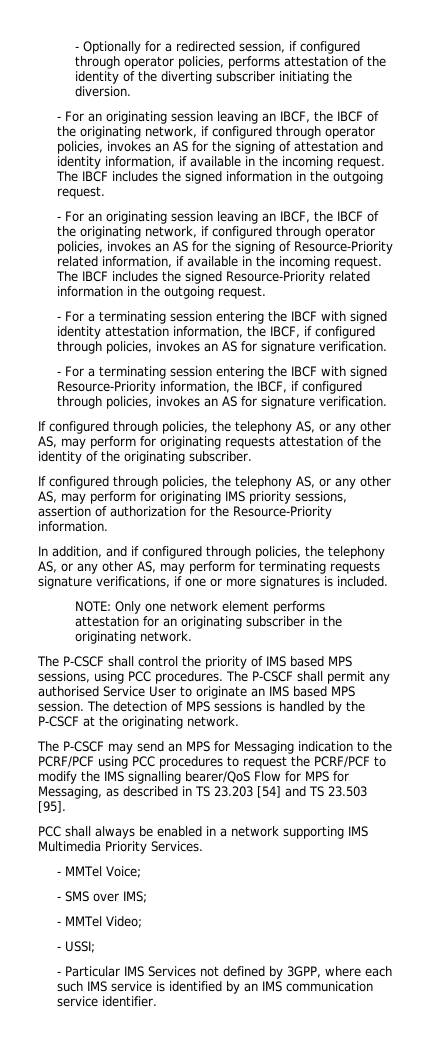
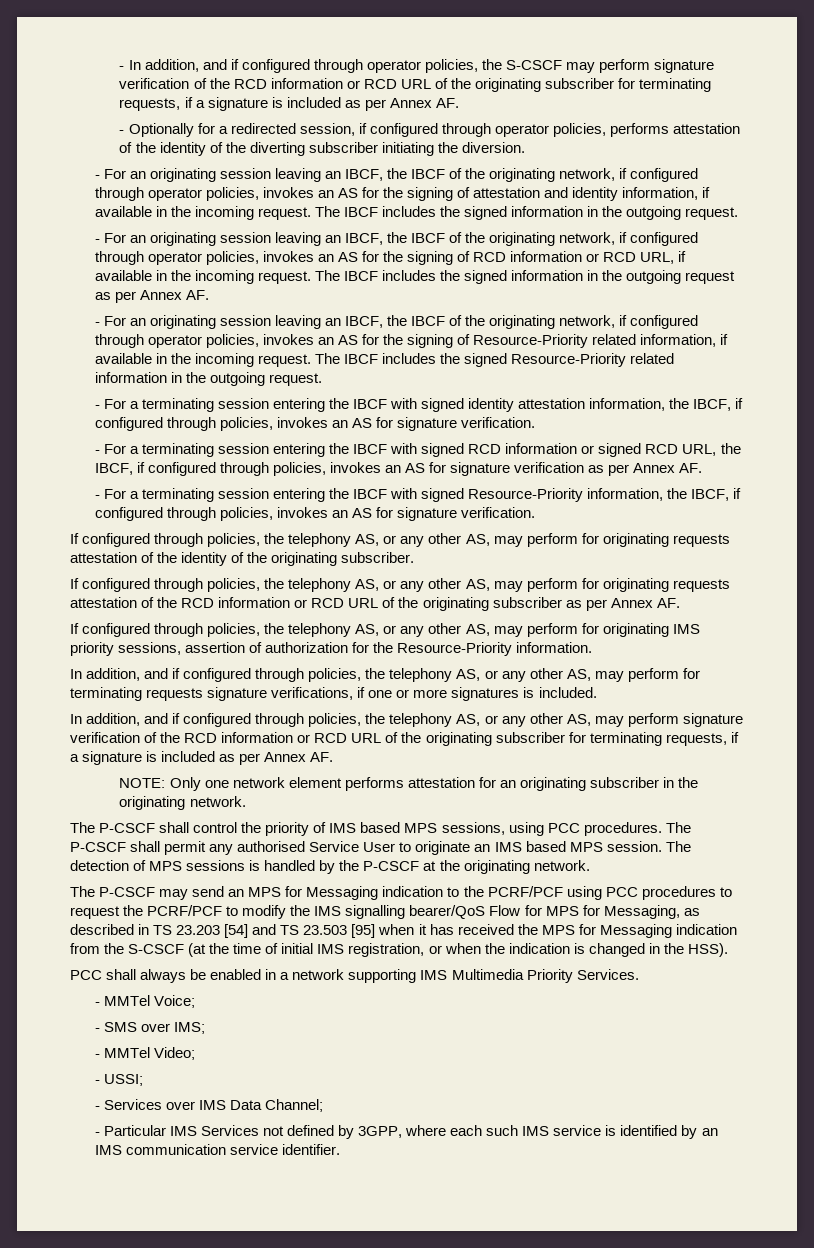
[75,46,80,51] - -> [119,59,715,73] [119,78,712,92] [119,97,459,111] [119,130,125,134] - In addition, and if configured through operator policies, the S-CSCF may perform signature verification of the RCD information or RCD URL of the originating subscriber for terminating requests, if a signature is included as per Annex AF. // -
(105, 192) none -> [94,232,699,246] [94,251,687,265] [94,270,736,284] [94,290,209,303] // - For an originating session leaving an IBCF, the IBCF of the originating network, if configured through operator policies, invokes an AS for the signing of RCD information or RCD URL, if available in the incoming request. The IBCF includes the signed information in the outgoing request as per Annex AF.
(387, 346) none -> [94,443,741,457] [94,462,703,476] // - For a terminating session entering the IBCF with signed RCD information or signed RCD URL, the IBCF, if configured through policies, invokes an AS for signature verification as per Annex AF.
(252, 456) none -> [70,578,730,592] [70,597,680,611] // If configured through policies, the telephony AS, or any other AS, may perform for originating requests attestation of the RCD information or RCD URL of the originating subscriber as per Annex AF.
(388, 581) none -> [70,713,743,727] [70,732,739,746] [70,751,334,765] // In addition, and if configured through policies, the telephony AS, or any other AS, may perform signature verification of the RCD information or RCD URL of the originating subscriber for terminating requests, if a signature is included as per Annex AF.
[38,801,66,813] [95]. -> [351,924,737,938] [70,943,728,957] [95] when it has received the MPS for Messaging indication from the S-CSCF (at the time of initial IMS registration, or when the indication is changed in the HSS).
(95, 947) none -> [94,1099,323,1112] // - Services over IMS Data Channel;

